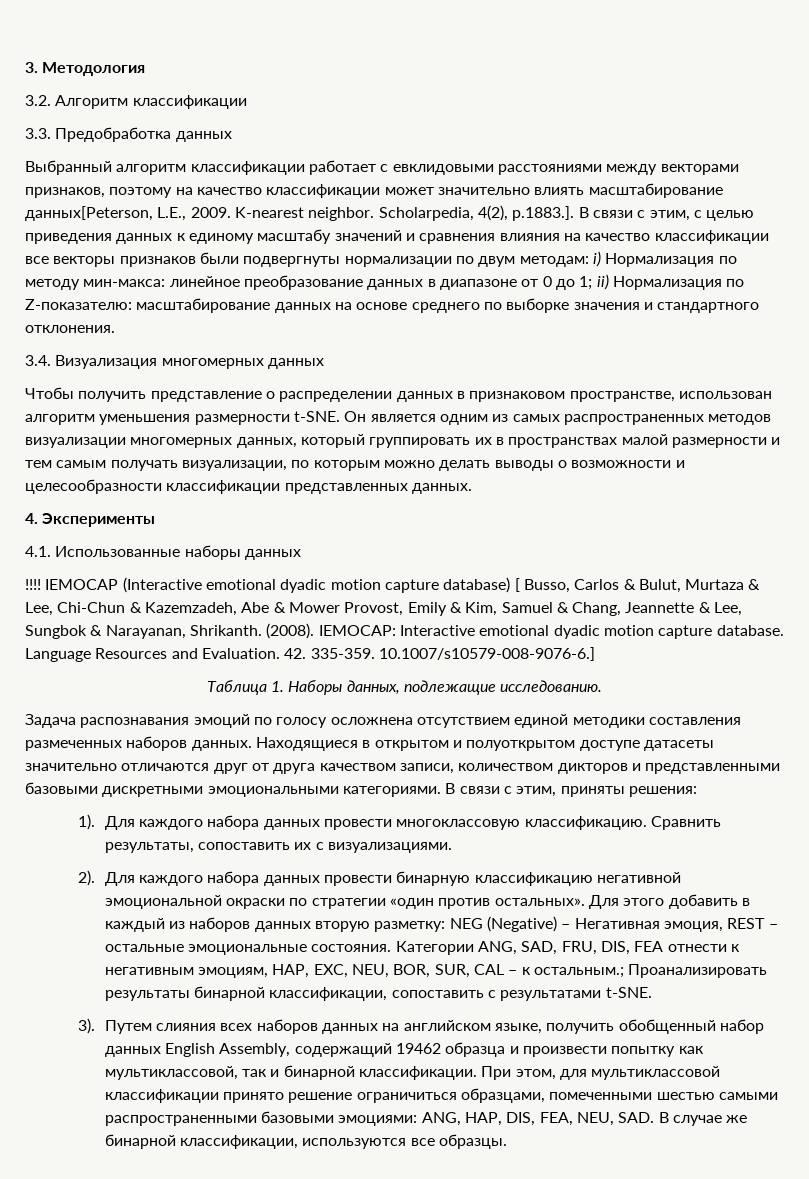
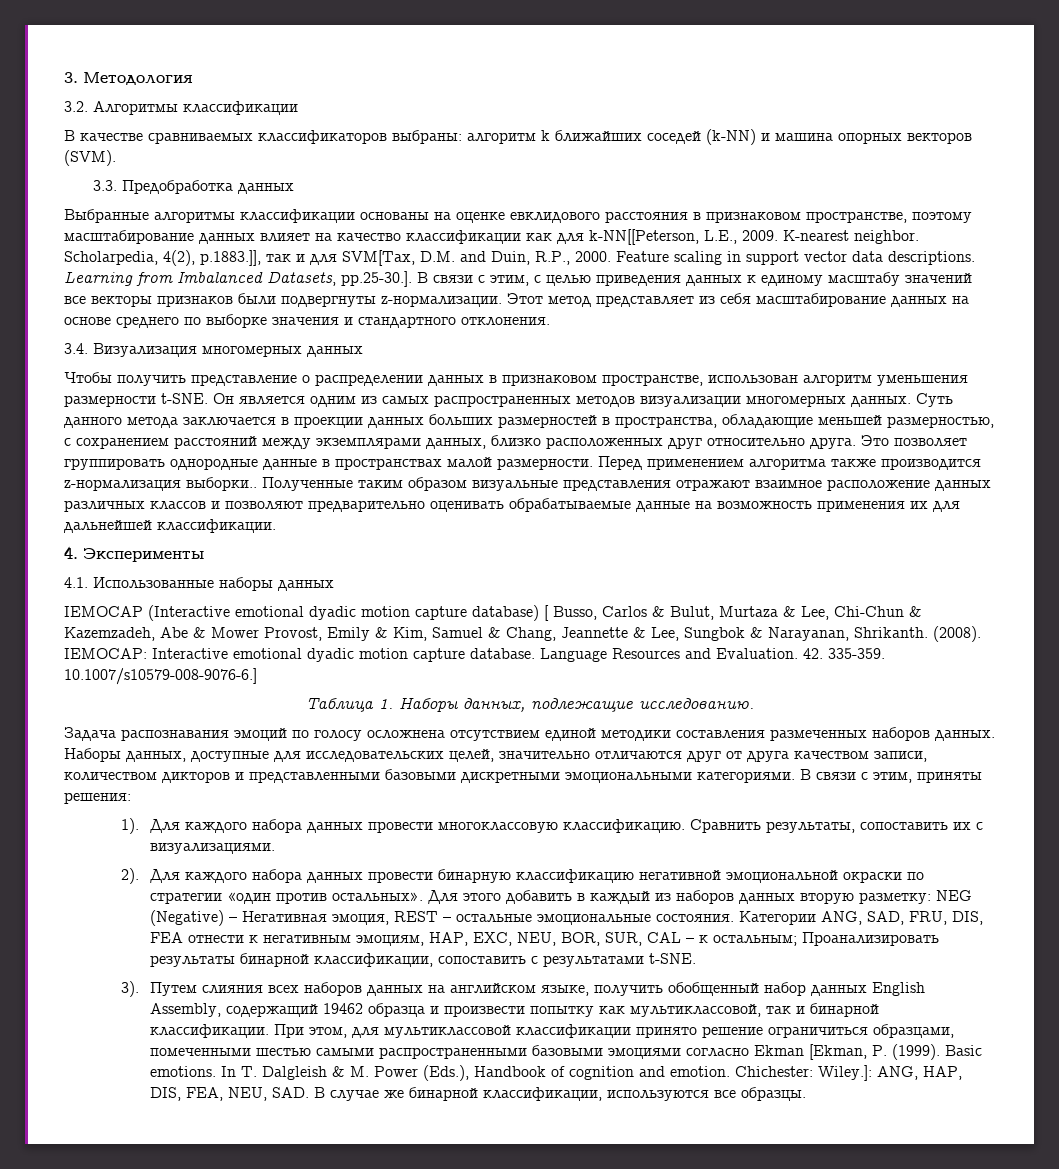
[55,95,129,109] Алгоритм -> [93,101,178,115] Алгоритмы
[25,127,232,142] [25,160,739,175] [25,183,723,198] [25,206,153,221] 3.3. Предобработка данных // Выбранный алгоритм классификации работает с евклидовыми расстояниями между векторами признаков, поэтому на качество классификации может значительно влиять масштабирование данных[Peterson, -> [64,129,972,145] [64,150,116,166] [92,180,294,194] [64,209,972,223] [64,229,699,245] В качестве сравниваемых классификаторов выбраны: алгоритм k ближайших соседей (k-NN) и машина опорных векторов (SVM). // 3.3. Предобработка данных // Выбранные алгоритмы классификации основаны на оценке евклидового расстояния в признаковом пространстве, поэтому масштабирование данных влияет на качество классификации как для k-NN[[Peterson,
[512,206,575,221] p.1883.]. -> [200,250,975,266] [64,271,412,287] p.1883.]], так и для SVM[Tax, D.M. and Duin, R.P., 2000. Feature scaling in support vector data descriptions. Learning from Imbalanced Datasets, pp.25-30.].
[405,230,769,244] и сравнения влияния на качество классификации -> (972, 278) none
[344,251,737,267] [25,274,745,290] [25,299,132,310] нормализации по двум методам: i) Нормализация по методу мин-макса: линейное преобразование данных в диапазоне от 0 до 1; ii) Нормализация по Z-показателю: -> [381,293,751,307] z-нормализации. Этот метод представляет из себя
[236,434,781,448] [25,460,685,471] [25,479,472,494] данных, который группировать их в пространствах малой размерности и тем самым получать визуализации, по которым можно делать выводы о возможности и целесообразности классификации представленных данных. -> [851,393,953,407] [64,414,994,428] [64,435,967,449] [64,456,981,470] [64,477,991,491] [64,498,960,512] [64,519,276,533] данных. Суть данного метода заключается в проекции данных больших размерностей в пространства, обладающие меньшей размерностью, с сохранением расстояний между экземплярами данных, близко расположенных друг относительно друга. Это позволяет группировать однородные данные в пространствах малой размерности. Перед применением алгоритма также производится z-нормализация выборки.. Полученные таким образом визуальные представления отражают взаимное расположение данных различных классов и позволяют предварительно оценивать обрабатываемые данные на возможность применения их для дальнейшей классификации.
[25,579,41,590] !!!! -> (334, 585) none
[255,737,714,751] Находящиеся в открытом и полуоткрытом доступе датасеты -> [64,748,494,762] Наборы данных, доступные для исследовательских целей,
[533,967,624,978] остальным.; -> [712,935,797,946] остальным;
[338,1115,418,1126] эмоциями: -> [607,1044,982,1060] [149,1065,872,1081] эмоциями согласно Ekman [Ekman, P. (1999). Basic emotions. In T. Dalgleish & M. Power (Eds.), Handbook of cognition and emotion. Chichester: Wiley.]:

